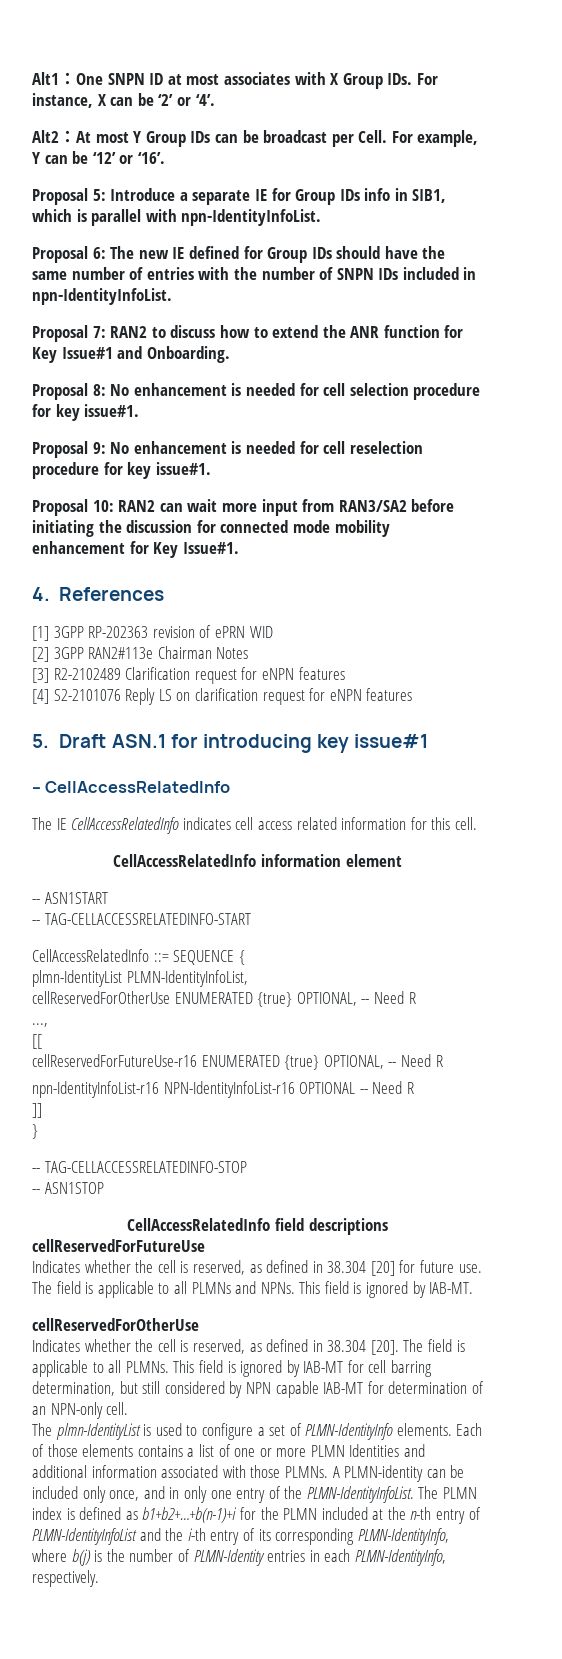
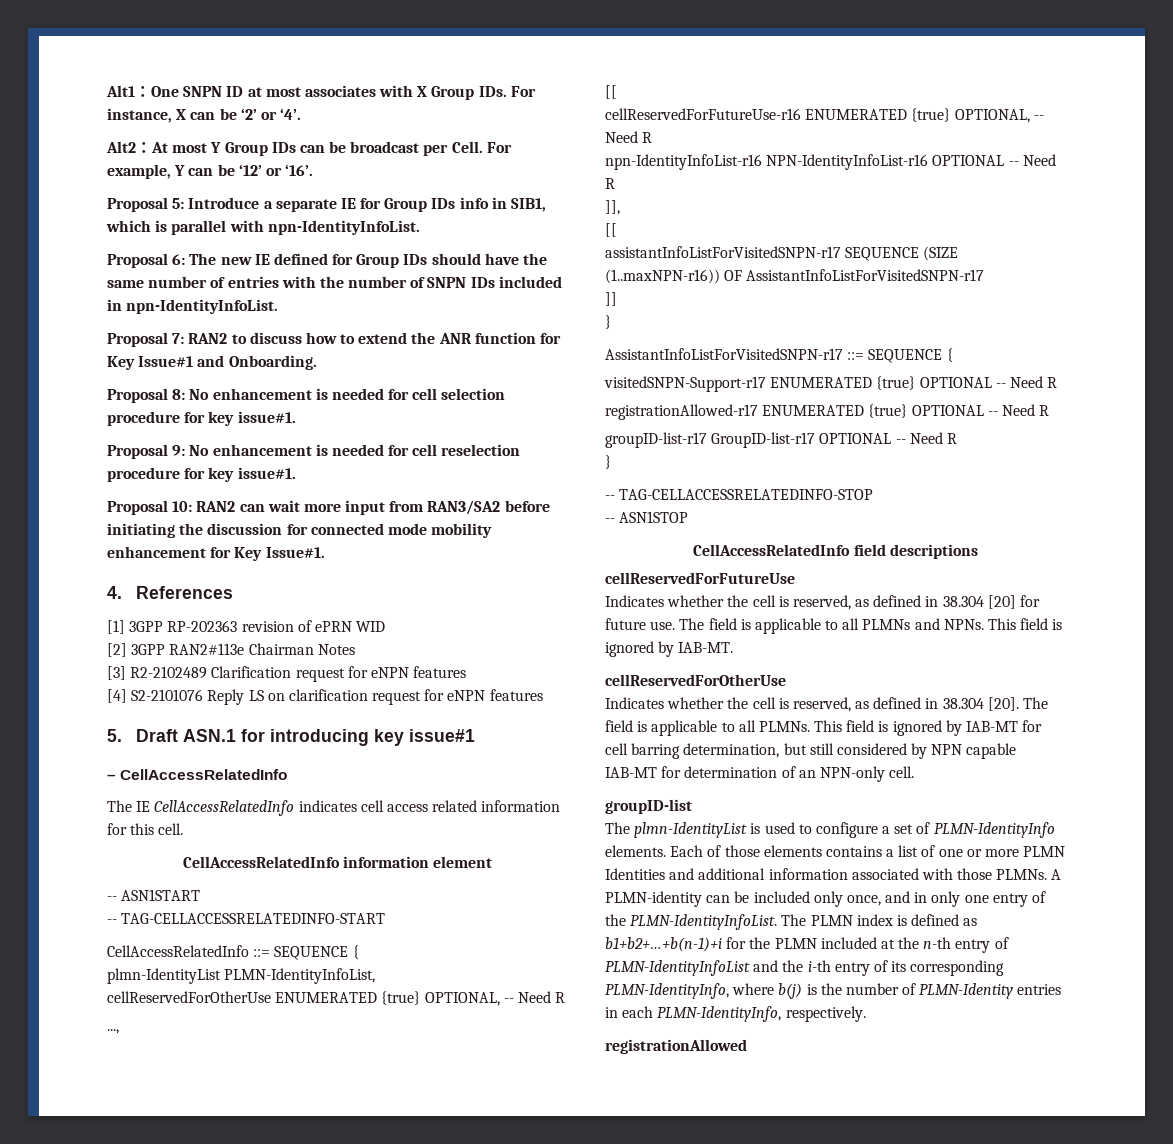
[32,1103,42,1118] ]] -> [605,200,620,215] [605,223,617,237] [605,246,959,261] [605,269,985,284] [605,292,617,306] [605,315,611,329] [605,348,953,363] [604,376,1058,392] [605,404,1050,420] [605,432,957,448] ]], // [[ // assistantInfoListForVisitedSNPN-r17 SEQUENCE (SIZE (1..maxNPN-r16)) OF AssistantInfoListForVisitedSNPN-r17 // ]] // } // AssistantInfoListForVisitedSNPN-r17 ::= SEQUENCE { // visitedSNPN-Support-r17 ENUMERATED {true} OPTIONAL -- Need R // registrationAllowed-r17 ENUMERATED {true} OPTIONAL -- Need R // groupID-list-r17 GroupID-list-r17 OPTIONAL -- Need R
(129, 1408) none -> [605,799,692,814] // groupID-list
(99, 1578) none -> [605,1039,747,1054] // registrationAllowed

